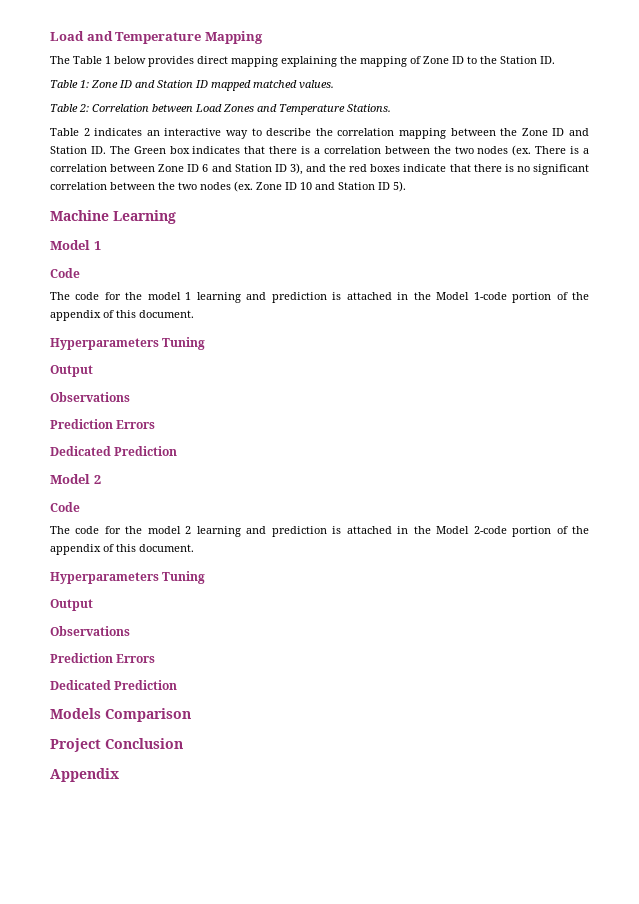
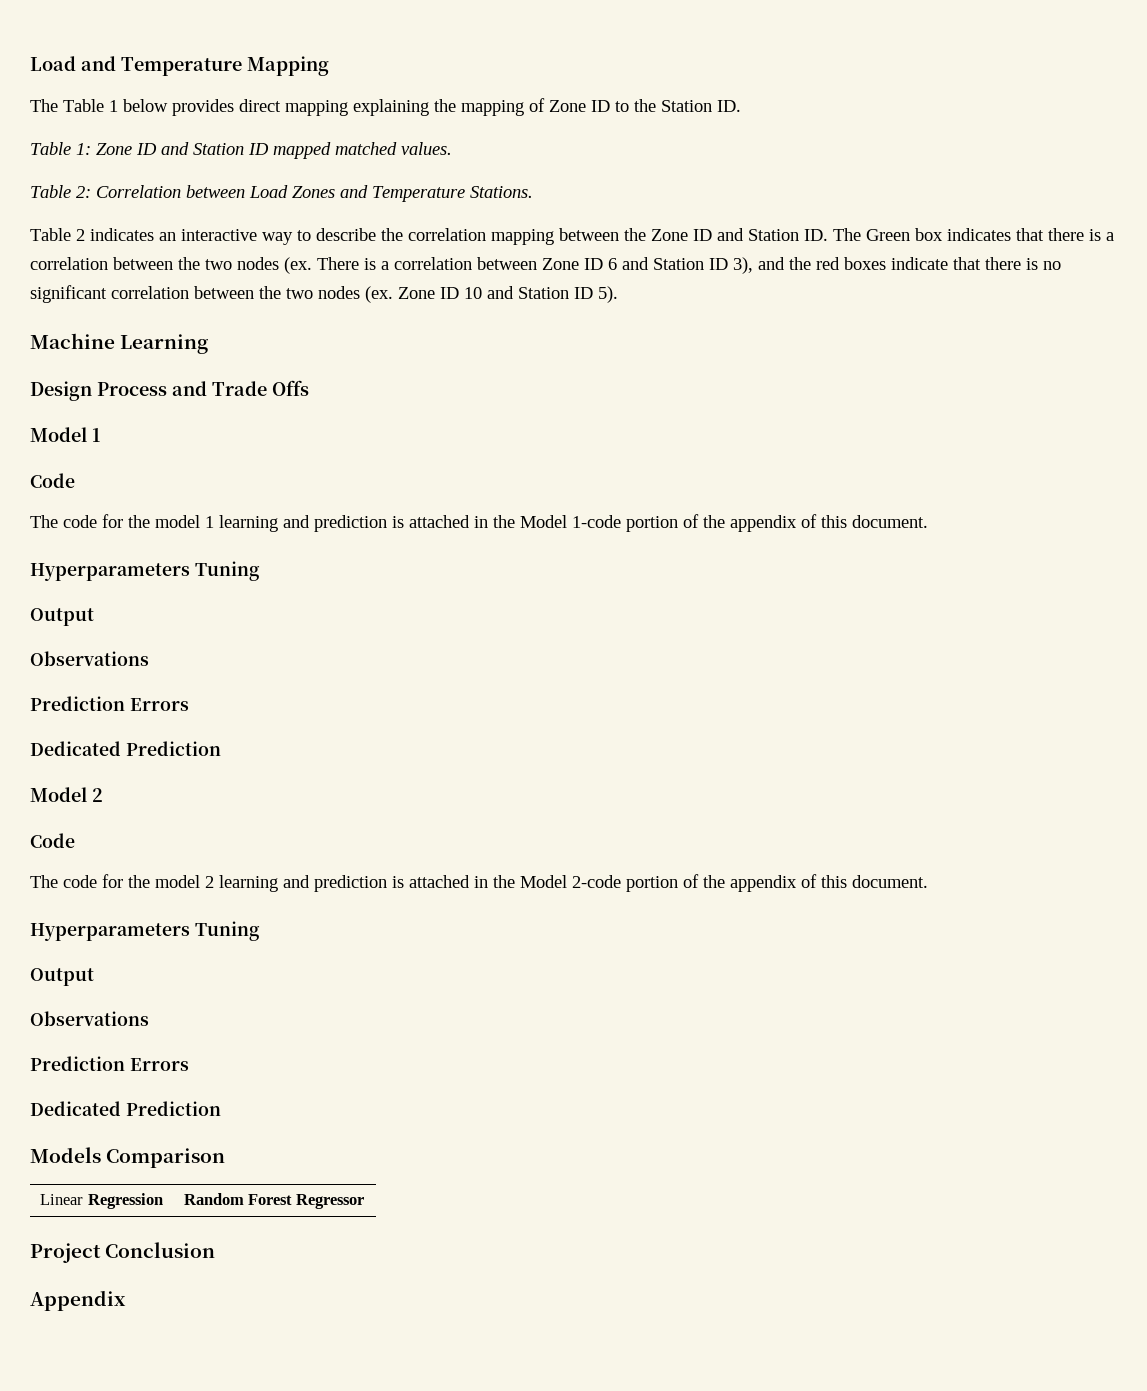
(176, 217) none -> [30,380,309,401] // Design Process and Trade Offs
(191, 715) none -> [40,1193,163,1209] [183,1193,365,1209] // Linear Regression | Random Forest Regressor

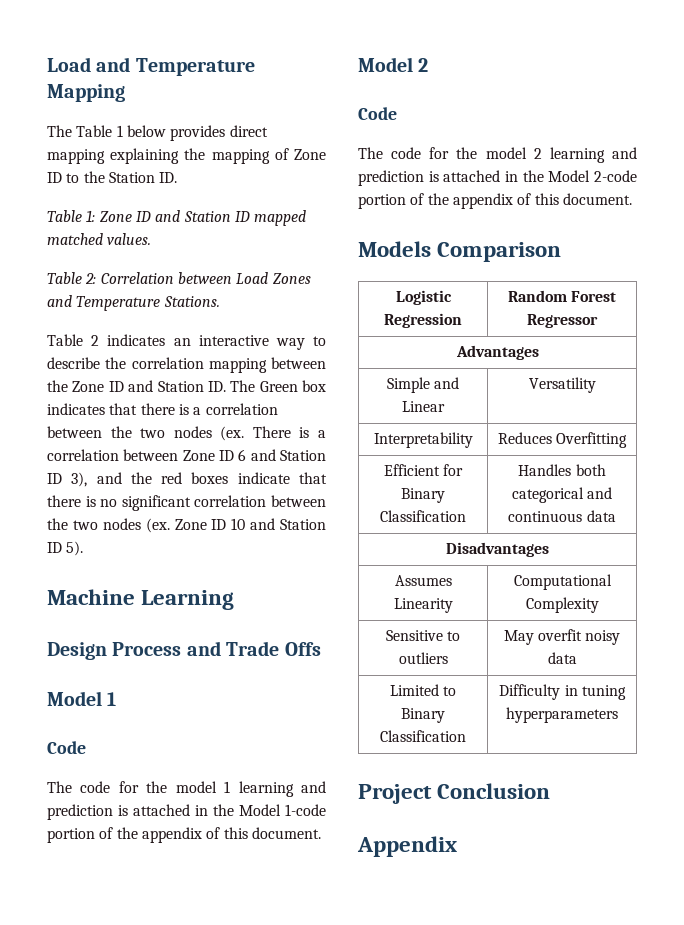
[30,561,260,581] [30,608,94,626] [30,651,149,666] [30,696,189,711] [30,741,221,756] // Hyperparameters Tuning // Output // Observations // Prediction Errors // Dedicated Prediction -> (321, 833) none
[30,921,260,941] [30,968,94,986] [30,1011,149,1026] [30,1056,189,1071] [30,1101,221,1116] // Hyperparameters Tuning // Output // Observations // Prediction Errors // Dedicated Prediction -> (632, 199) none
[40,1194,84,1205] Linear -> [395,290,452,305] Logistic
(365, 1201) none -> [455,345,539,360] [386,377,460,393] [402,401,445,412] [528,377,596,393] [373,432,473,448] [497,432,628,448] [383,464,464,476] [401,488,445,503] [380,510,466,522] [518,464,606,476] [511,487,613,503] [508,510,616,522] [446,542,549,557] [394,575,452,586] [393,598,453,613] [513,574,612,590] [525,597,599,613] [385,630,461,641] [398,652,448,664] [503,629,621,645] [547,652,577,664] [389,684,457,696] [401,708,445,723] [380,730,466,742] [499,684,626,700] [506,707,618,723] // Advantages // Simple and Linear | Versatility // Interpretability | Reduces Overfitting // Efficient for Binary Classification | Handles both categorical and continuous data // Disadvantages // Assumes Linearity | Computational Complexity // Sensitive to outliers | May overfit noisy data // Limited to Binary Classification | Difficulty in tuning hyperparameters

